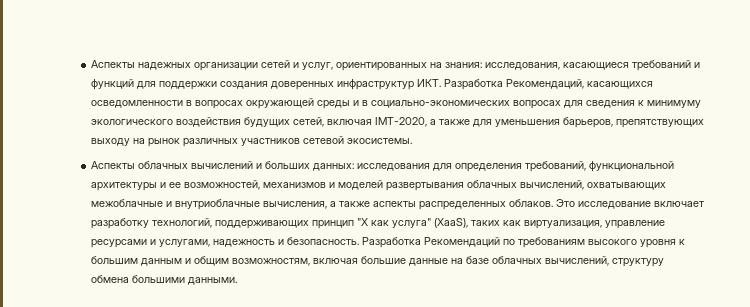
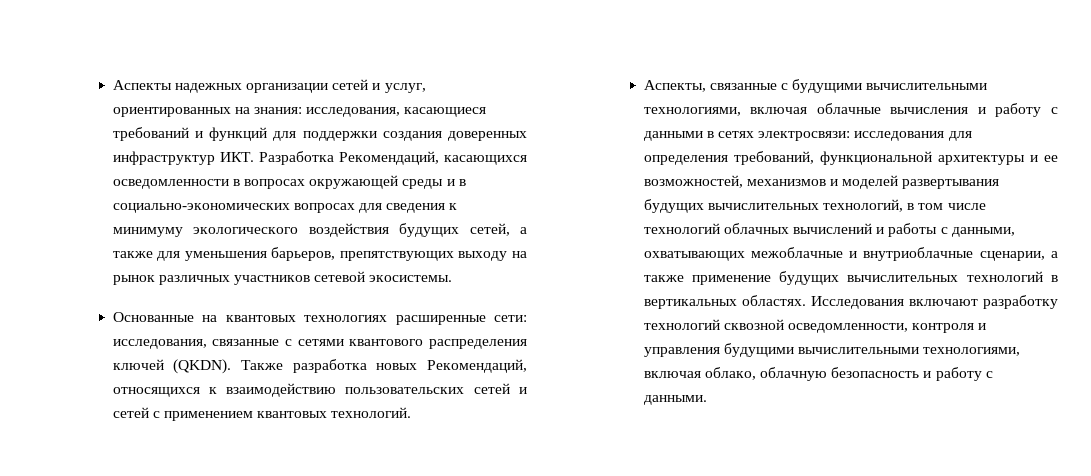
[326,117,427,127] включая IMT-2020, -> (510, 229) none
[90,161,354,171] Аспекты облачных вычислений и больших данных: -> [112,312,527,325] [112,339,527,349] [112,359,527,374] [112,383,527,397] [112,407,412,421] [643,79,988,93] [643,103,1058,117] [643,131,851,141] Основанные на квантовых технологиях расширенные сети: исследования, связанные с сетями квантового распределения ключей (QKDN). Также разработка новых Рекомендаций, относящихся к взаимодействию пользовательских сетей и сетей с применением квантовых технологий. // Аспекты, связанные с будущими вычислительными технологиями, включая облачные вычисления и работу с данными в сетях электросвязи:
[466,180,584,190] облачных вычислений, -> [643,199,986,213] [643,223,1015,237] будущих вычислительных технологий, в том числе технологий облачных вычислений и работы с данными,
[262,199,704,210] [90,218,665,229] [90,237,685,248] [90,256,664,267] [90,275,185,283] вычисления, а также аспекты распределенных облаков. Это исследование включает разработку технологий, поддерживающих принцип "X как услуга" (XaaS), таких как виртуализация, управление ресурсами и услугами, надежность и безопасность. Разработка Рекомендаций по требованиям высокого уровня к большим данным и общим возможностям, включая большие данные на базе облачных вычислений, структуру обмена большими -> [979,251,1058,261] [643,271,1058,285] [643,295,1058,309] [643,319,987,333] [643,343,1021,357] [643,367,993,381] сценарии, а также применение будущих вычислительных технологий в вертикальных областях. Исследования включают разработку технологий сквозной осведомленности, контроля и управления будущими вычислительными технологиями, включая облако, облачную безопасность и работу с

